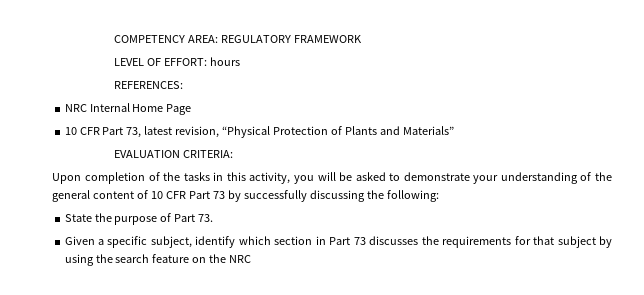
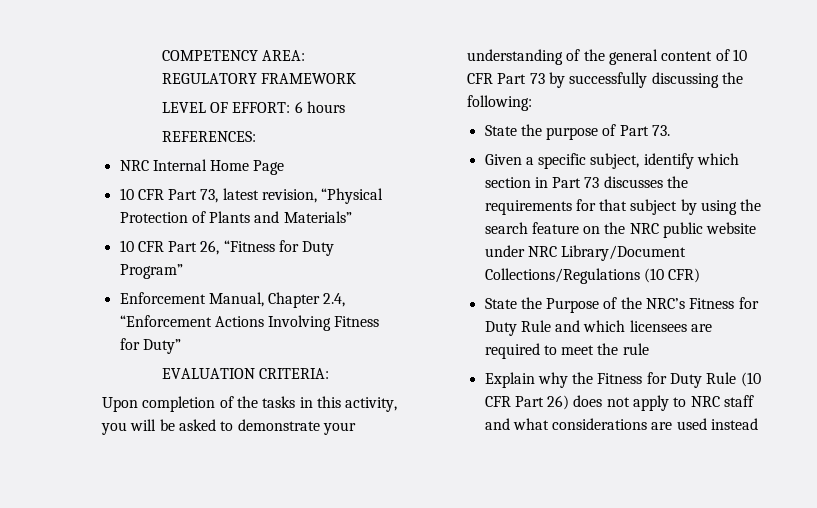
(207, 62) none -> [294,101,303,113] 6
(455, 130) none -> [119,240,335,256] [119,264,183,279] [119,292,346,308] [119,315,380,331] [119,338,181,354] // 10 CFR Part 26, “Fitness for Duty Program” // Enforcement Manual, Chapter 2.4, “Enforcement Actions Involving Fitness for Duty”
(252, 259) none -> [663,222,757,238] [484,245,687,261] [484,268,701,284] [484,297,759,313] [484,320,713,336] [484,343,649,359] [484,372,761,388] [484,395,755,411] [484,418,759,430] public website under NRC Library/Document Collections/Regulations (10 CFR) // State the Purpose of the NRC’s Fitness for Duty Rule and which licensees are required to meet the rule // Explain why the Fitness for Duty Rule (10 CFR Part 26) does not apply to NRC staff and what considerations are used instead

